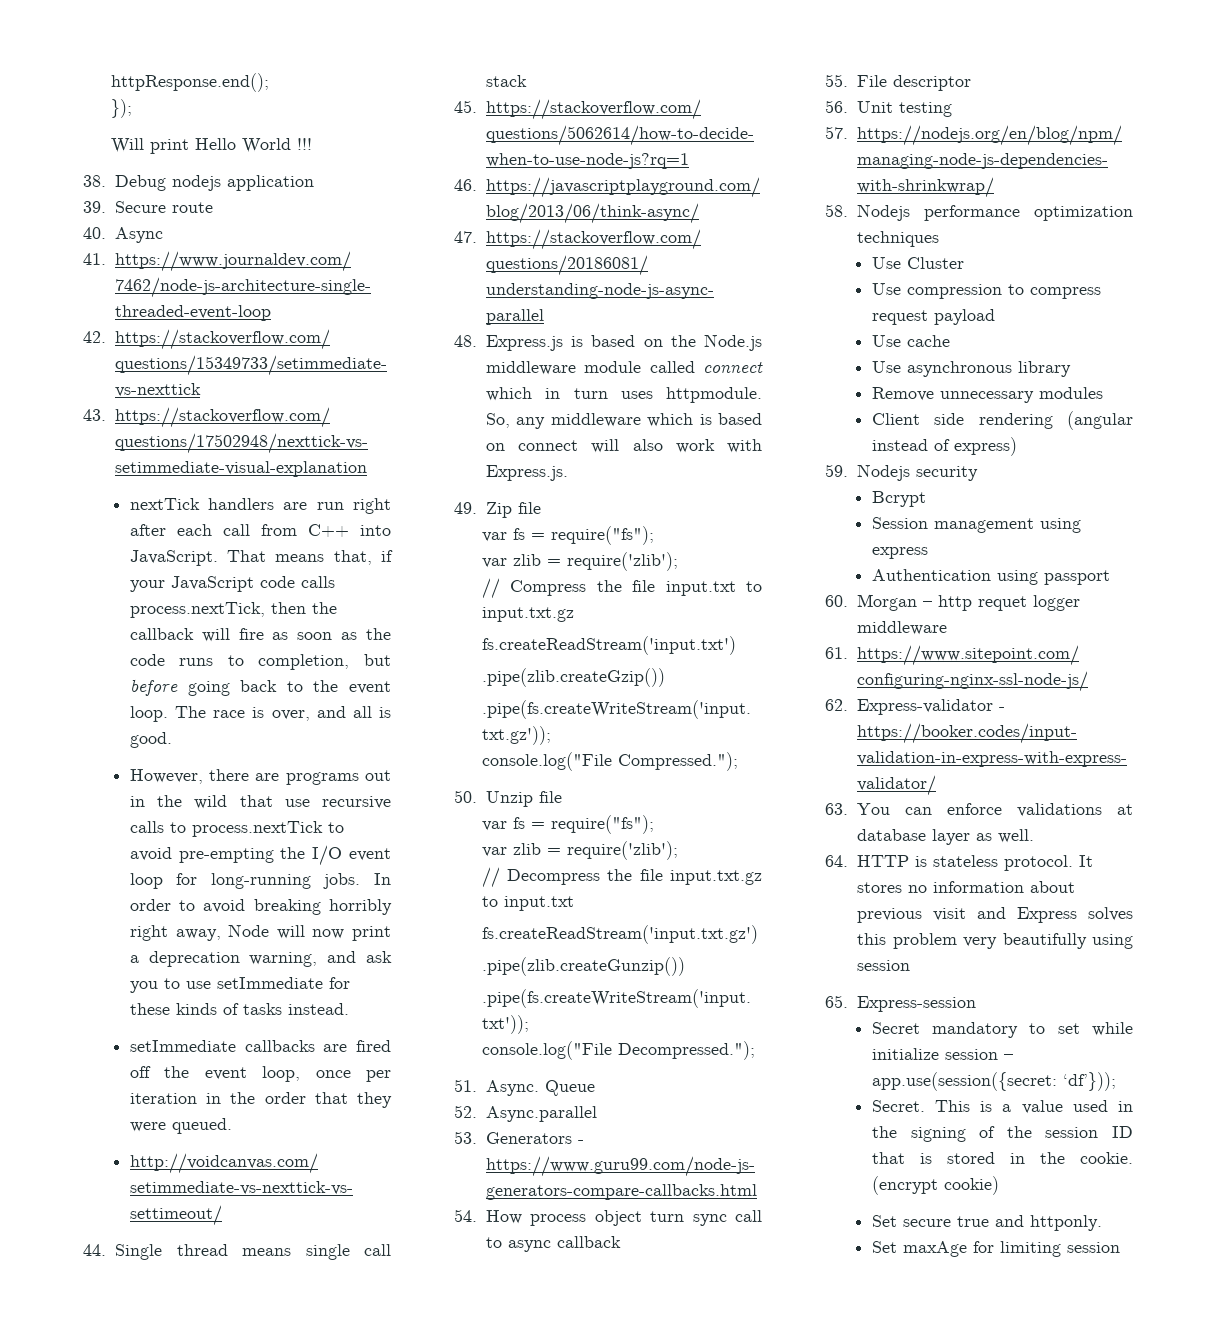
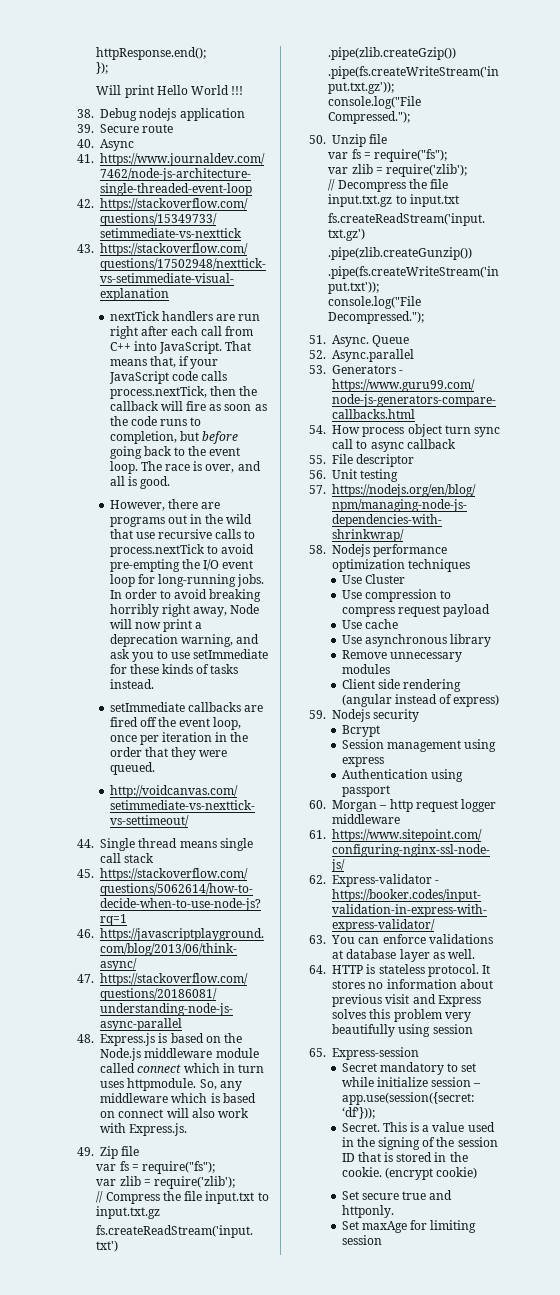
[978,596,1028,611] requet -> [415,800,458,812] request

